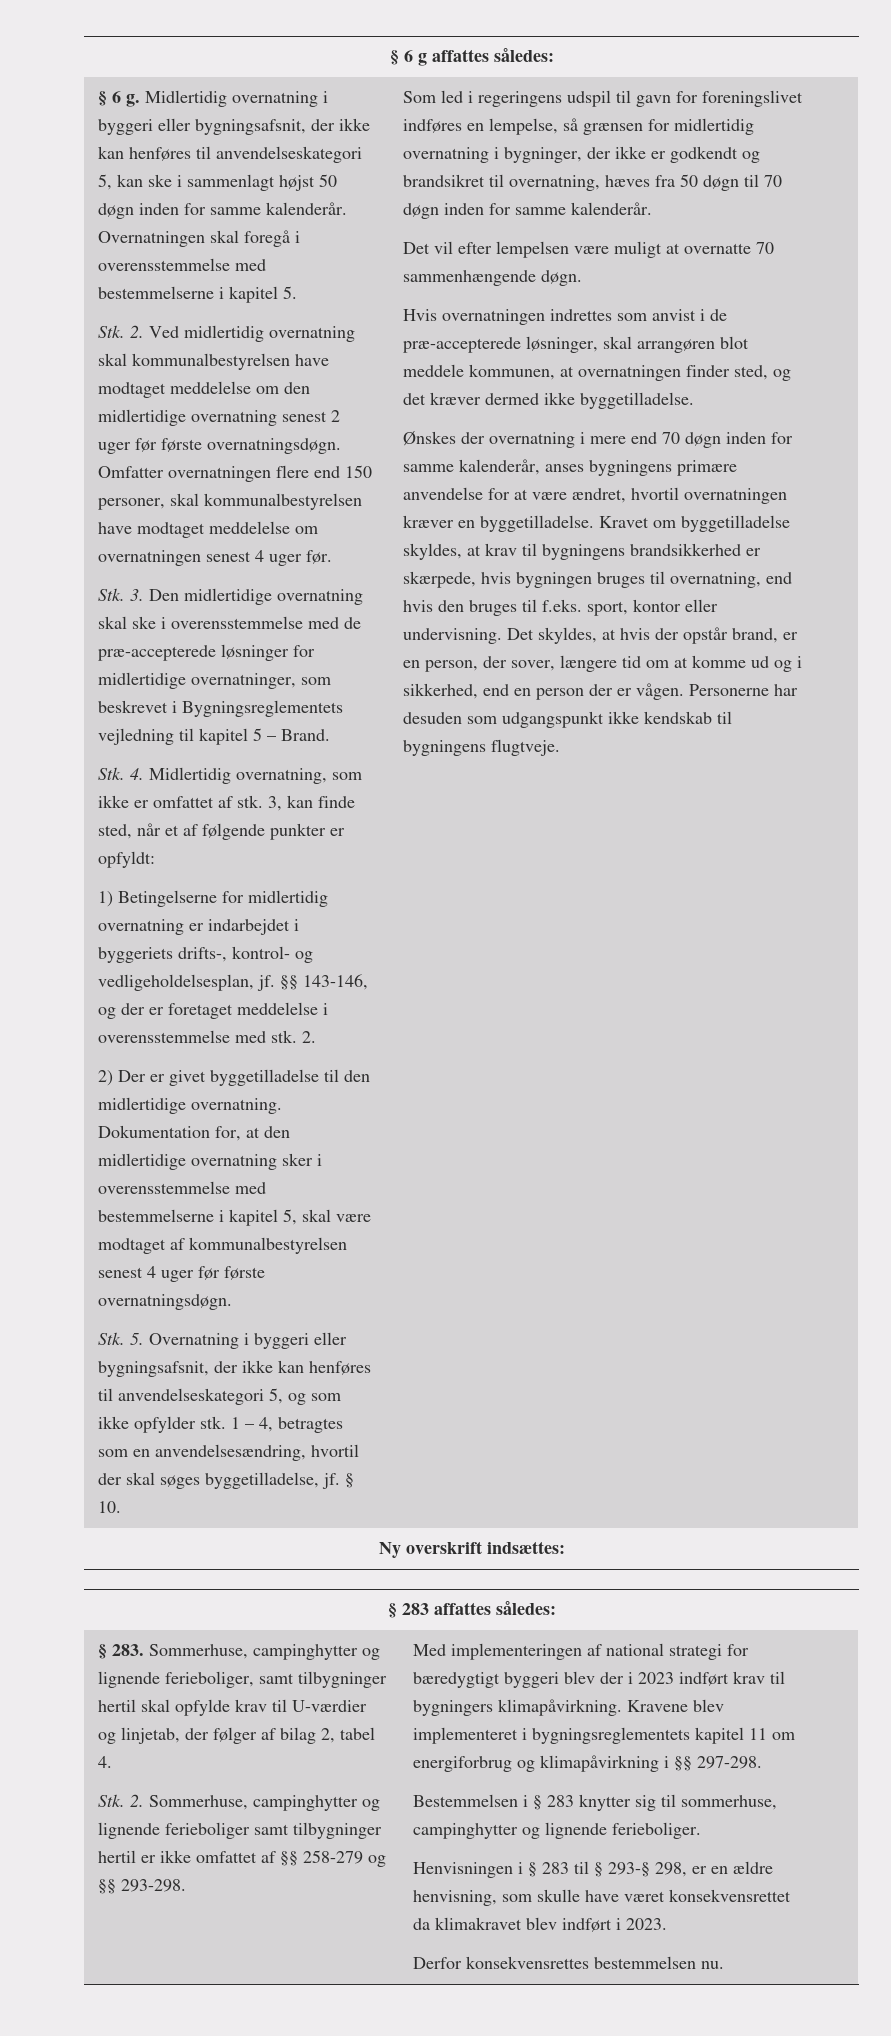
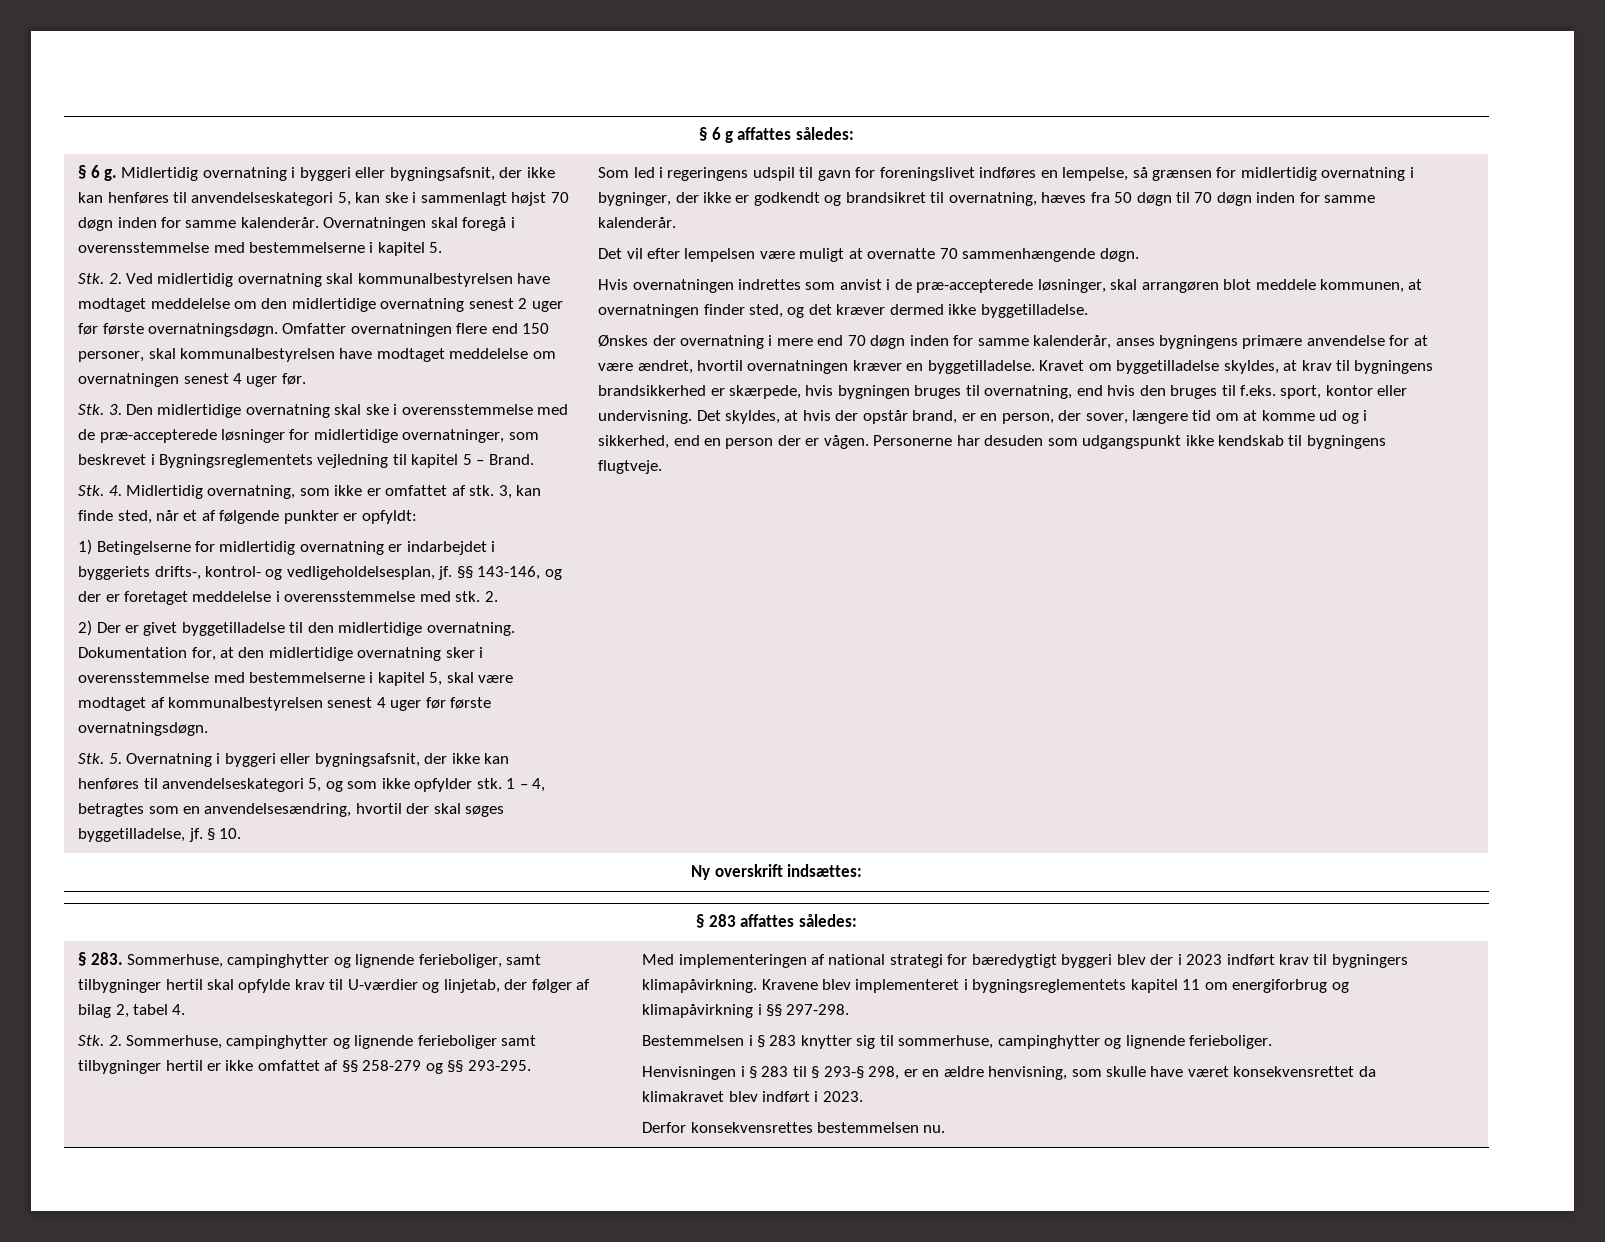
[318,174,337,187] 50 -> [550,192,569,203] 70
[120,1879,186,1892] 293-298. -> [467,1060,531,1071] 293-295.

